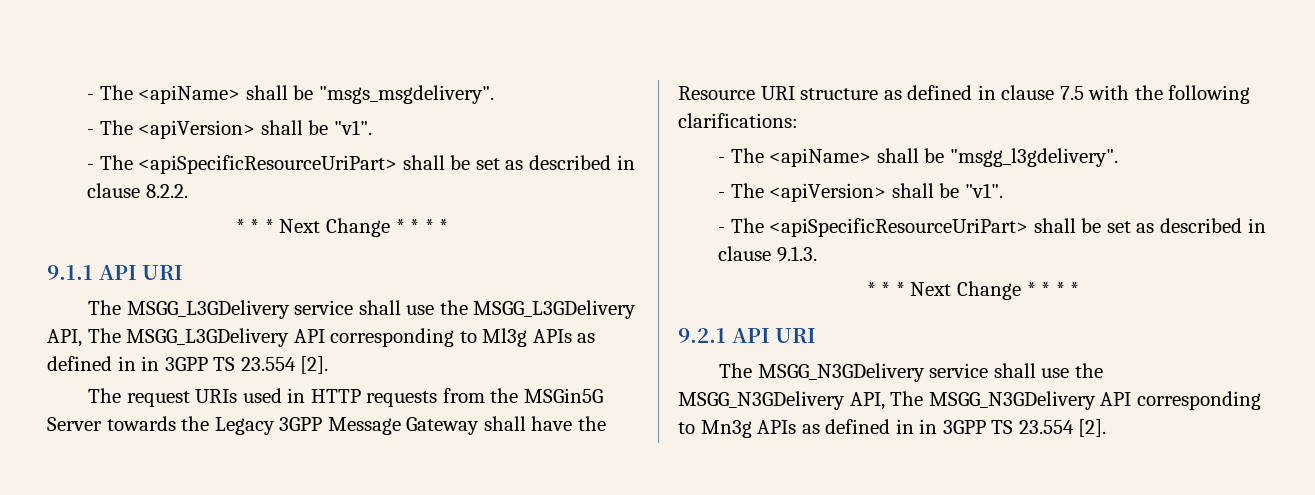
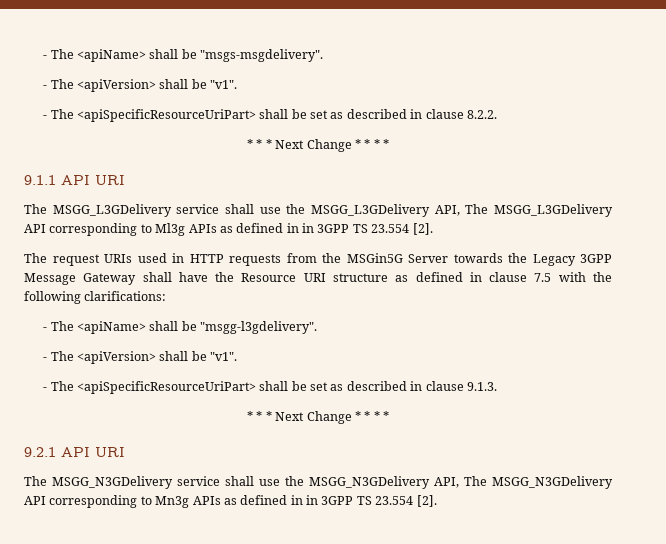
[87,85,494,104] - The <apiName> shall be "msgs_msgdelivery". -> [43,49,324,62] - The <apiName> shall be "msgs-msgdelivery".
[949,148,1118,167] "msgg_l3gdelivery". -> [200,321,318,334] "msgg-l3gdelivery".

